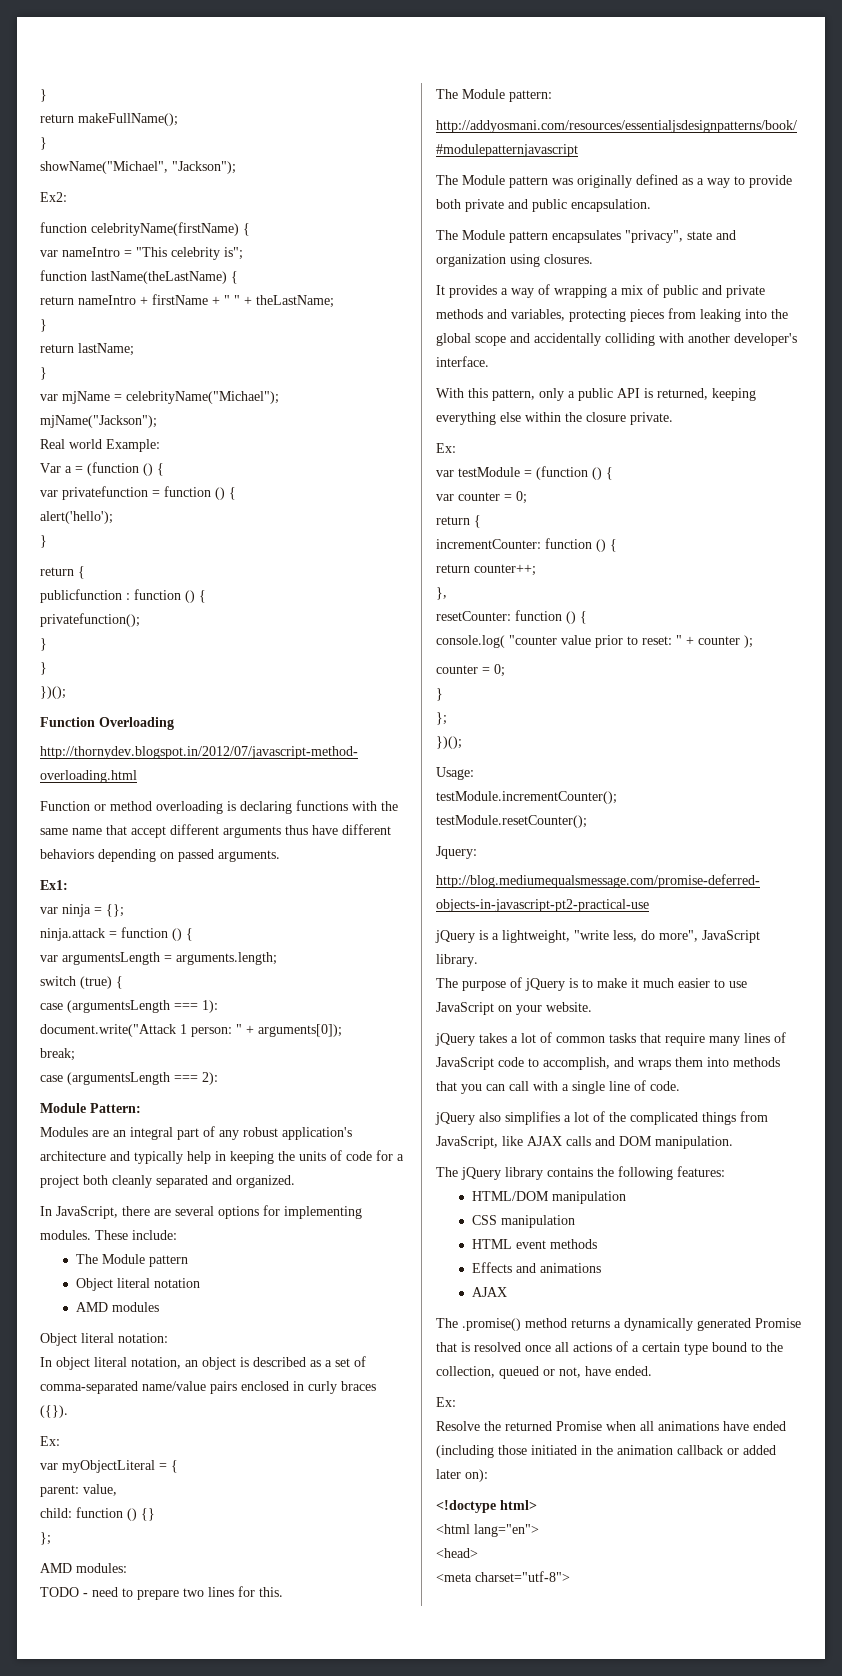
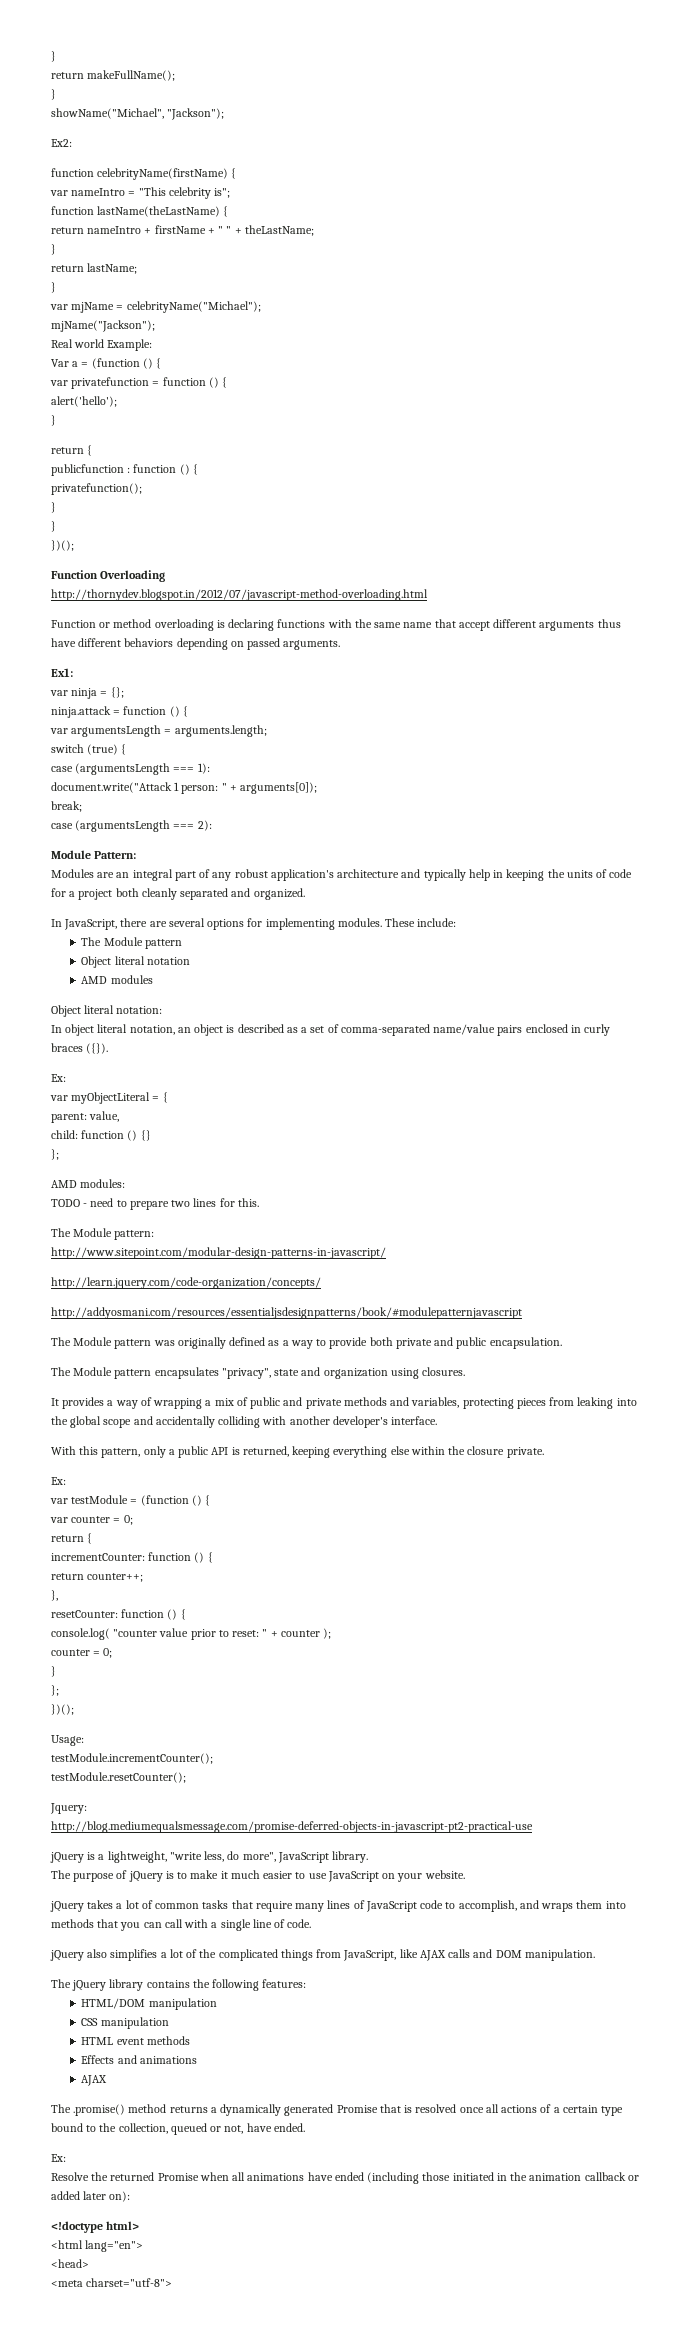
(552, 96) none -> [51,1247,386,1259] [51,1277,321,1289] // http://www.sitepoint.com/modular-design-patterns-in-javascript/ // http://learn.jquery.com/code-organization/concepts/

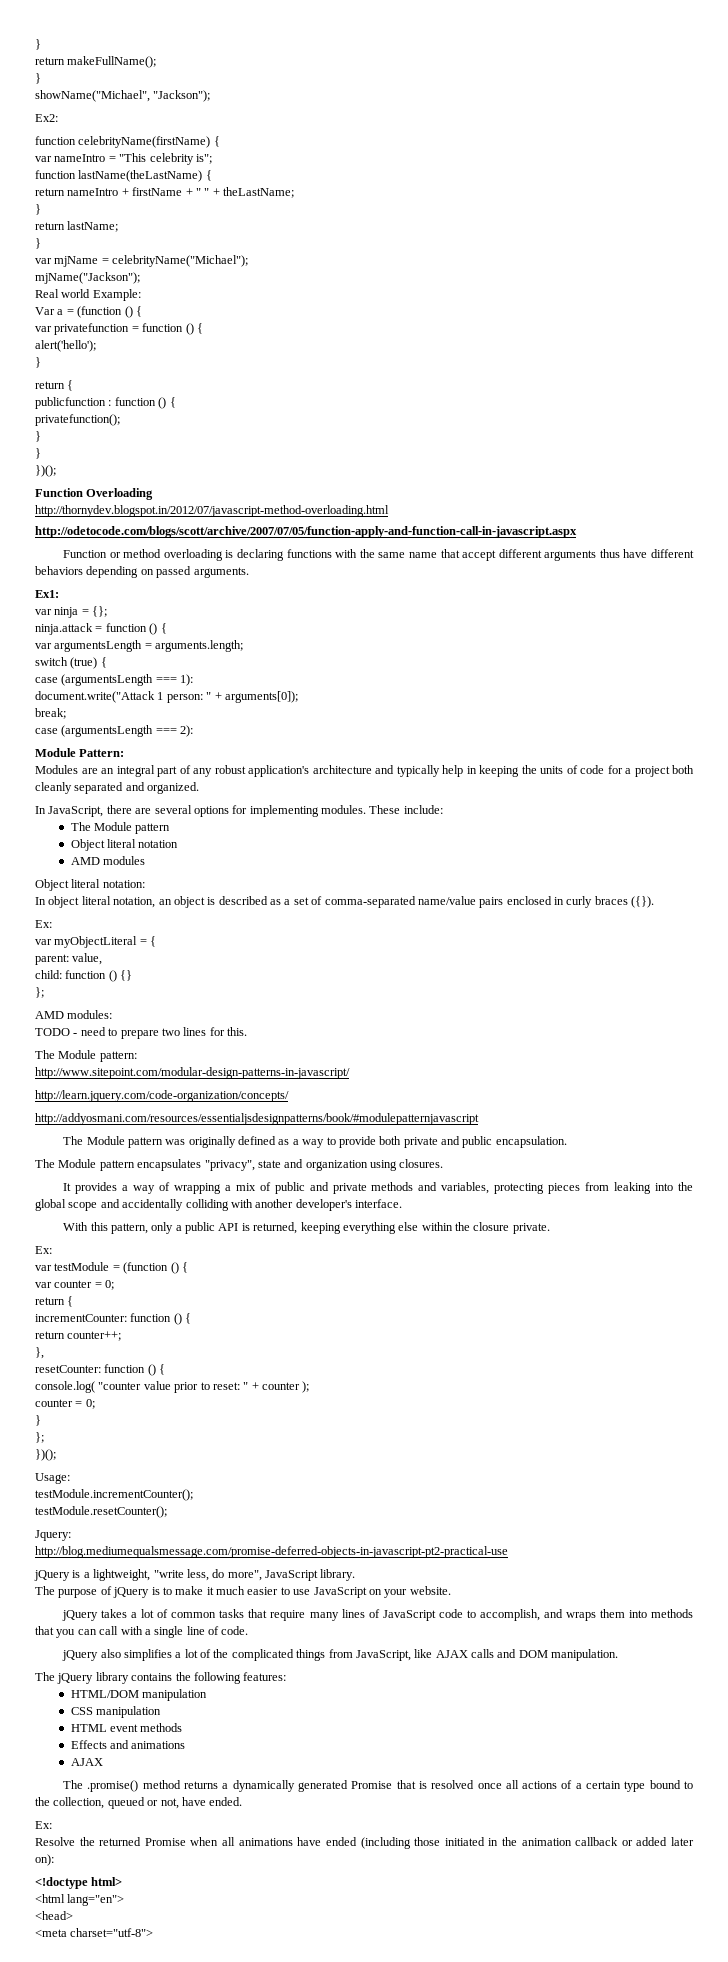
(428, 595) none -> [35,526,577,538] // http://odetocode.com/blogs/scott/archive/2007/07/05/function-apply-and-function-call-in-javascript.aspx

